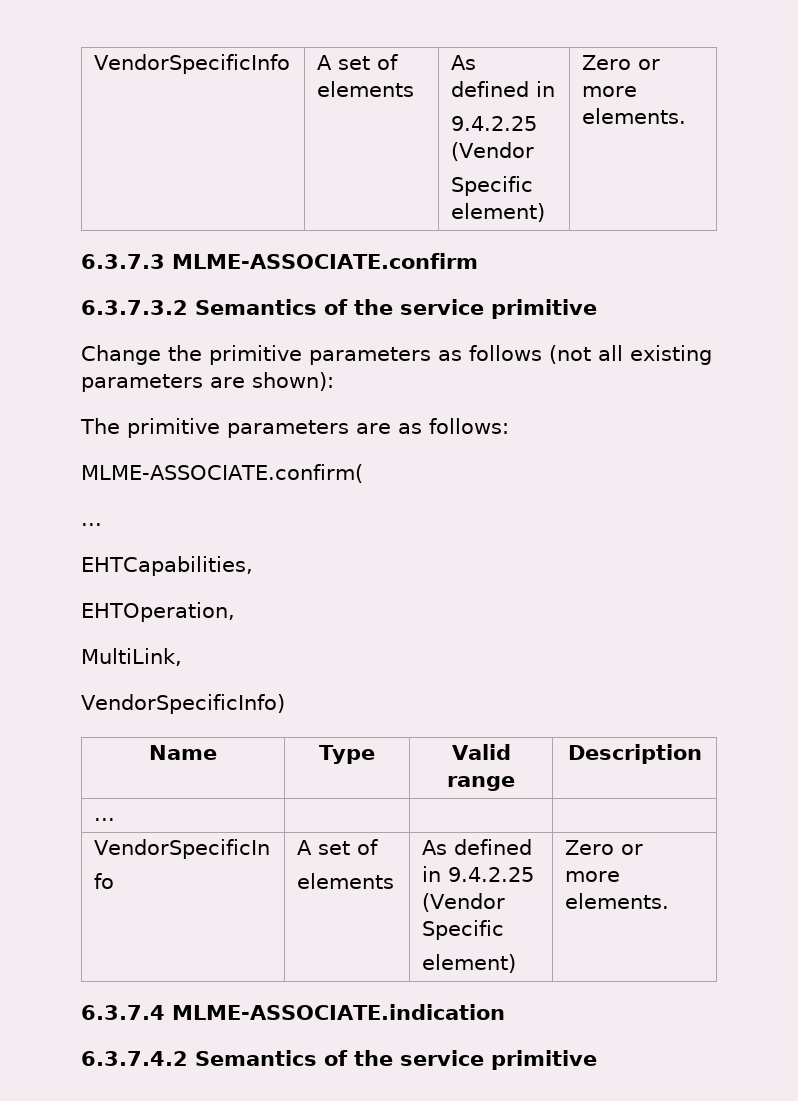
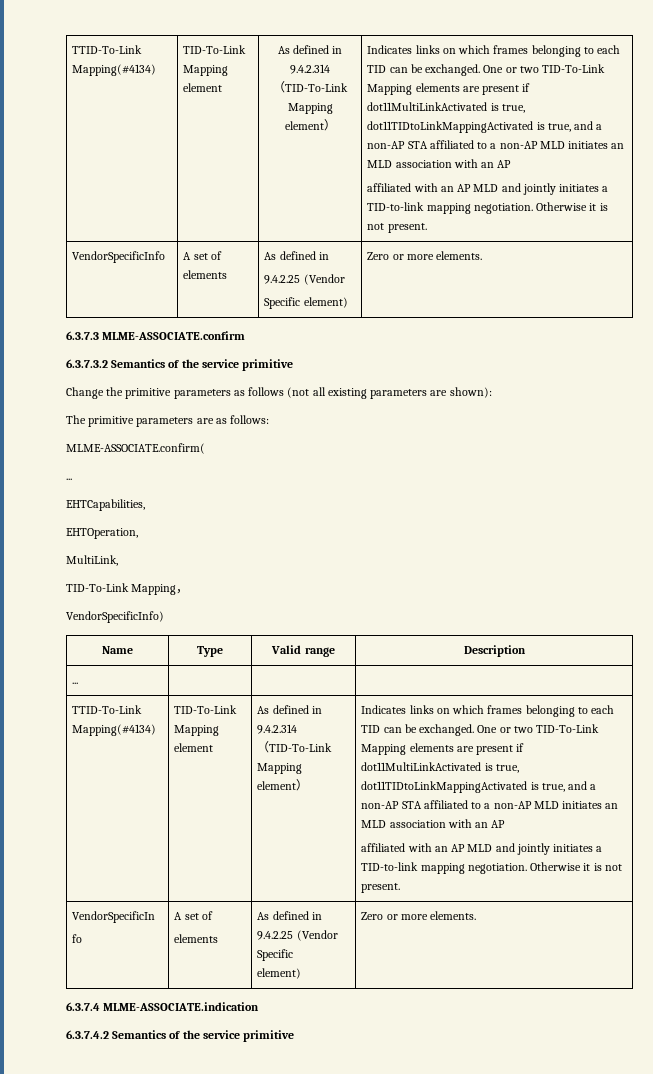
(94, 64) none -> [72,45,143,54] [72,64,157,76] [183,45,247,54] [183,65,229,76] [183,83,223,92] [277,45,343,54] [290,64,330,74] [273,81,348,93] [287,103,333,114] [284,119,336,131] [367,45,621,57] [367,64,606,76] [367,83,531,95] [367,102,525,113] [367,121,603,133] [367,140,625,149] [367,159,512,168] [367,183,609,195] [367,202,608,214] [367,223,427,233] TTID-To-Link Mapping(#4134) | TID-To-Link Mapping element | As defined in 9.4.2.314（TID-To-Link Mapping element） | Indicates links on which frames belonging to each TID can be exchanged. One or two TID-To-Link Mapping elements are present if dot11MultiLinkActivated is true, dot11TIDtoLinkMappingActivated is true, and a non-AP STA affiliated to a non-AP MLD initiates an MLD association with an AP // affiliated with an AP MLD and jointly initiates a TID-to-link mapping negotiation. Otherwise it is not present. //
(182, 657) none -> [66,583,189,595] // TID-To-Link Mapping，
(116, 819) none -> [72,705,143,714] [72,724,157,736] [174,705,238,714] [174,725,220,736] [174,743,214,752] [257,705,322,714] [257,724,298,734] [257,741,333,753] [257,763,303,774] [257,779,309,791] [361,705,615,717] [361,724,600,736] [361,743,525,755] [361,762,519,773] [361,781,597,793] [361,800,619,809] [361,819,506,828] [361,843,603,855] [361,862,622,874] [361,883,401,893] // TTID-To-Link Mapping(#4134) | TID-To-Link Mapping element | As defined in 9.4.2.314（TID-To-Link Mapping element） | Indicates links on which frames belonging to each TID can be exchanged. One or two TID-To-Link Mapping elements are present if dot11MultiLinkActivated is true, dot11TIDtoLinkMappingActivated is true, and a non-AP STA affiliated to a non-AP MLD initiates an MLD association with an AP // affiliated with an AP MLD and jointly initiates a TID-to-link mapping negotiation. Otherwise it is not present.

